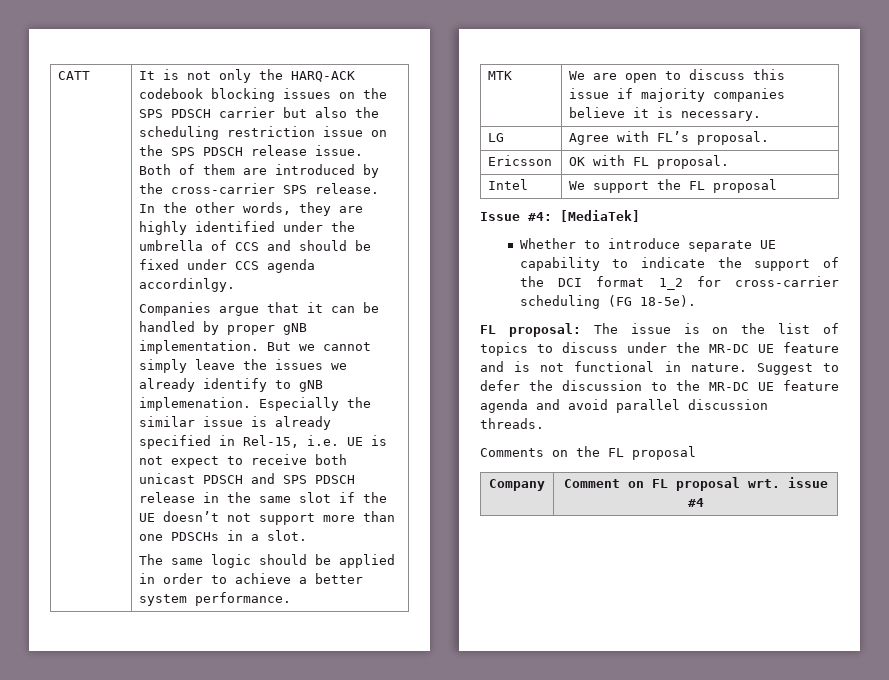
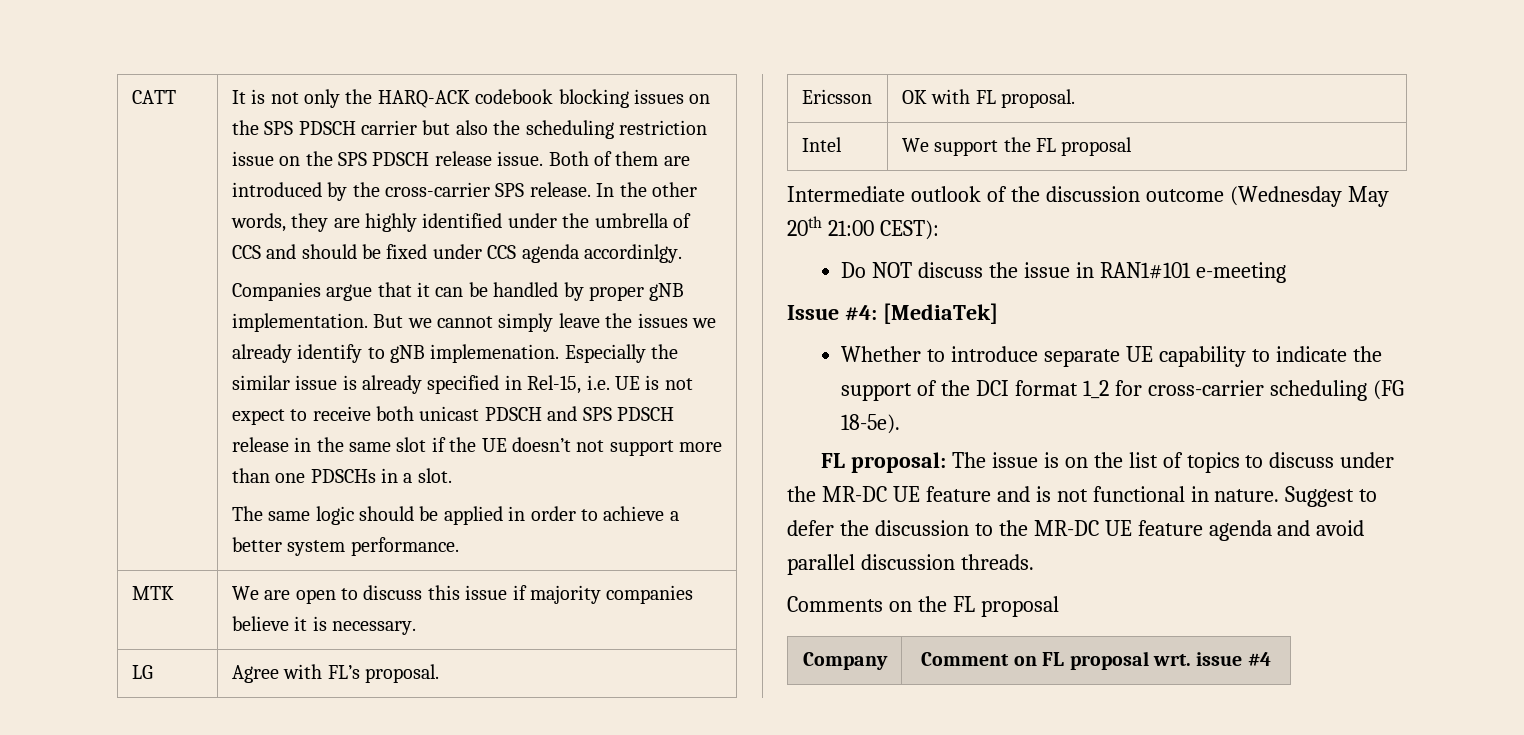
(778, 186) none -> [787,186,1389,207] [787,216,939,240] [841,262,1286,283] // Intermediate outlook of the discussion outcome (Wednesday May 20th 21:00 CEST): // Do NOT discuss the issue in RAN1#101 e-meeting

